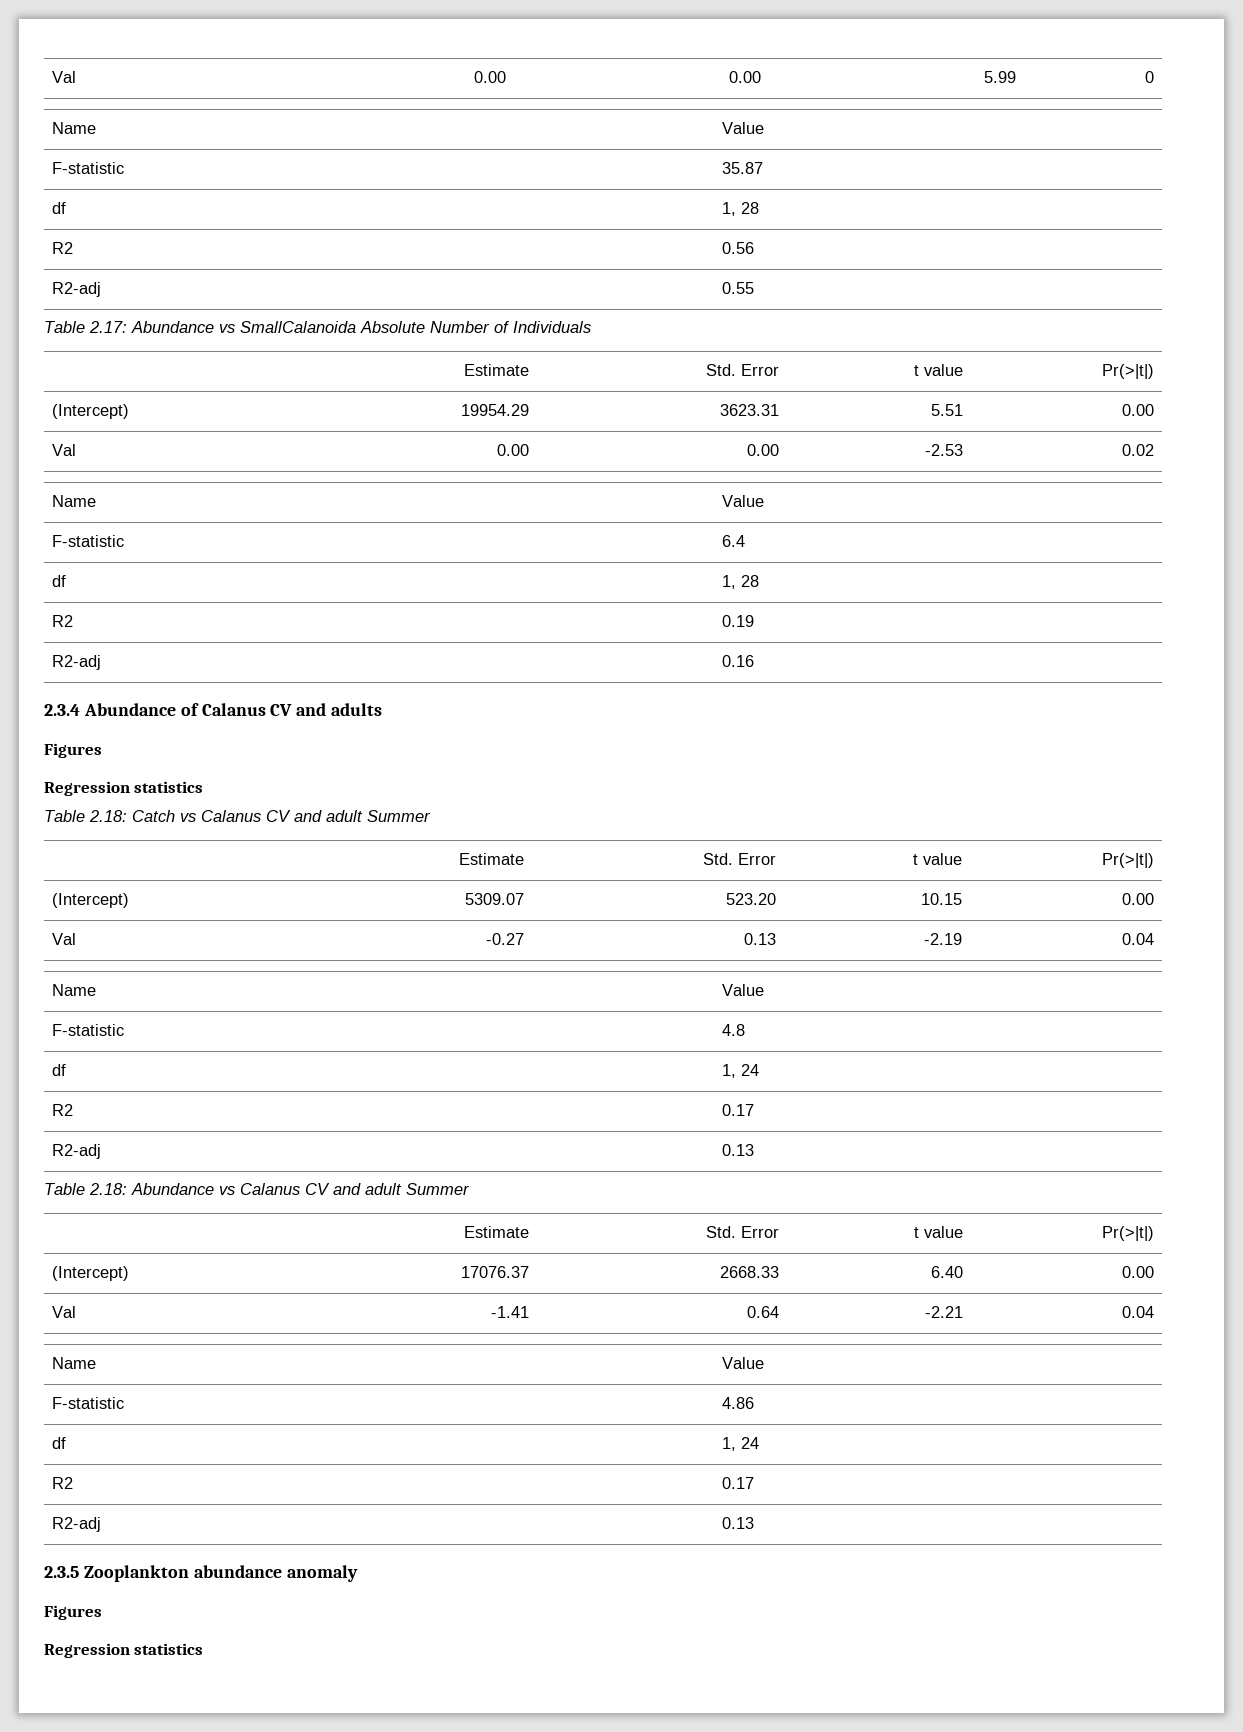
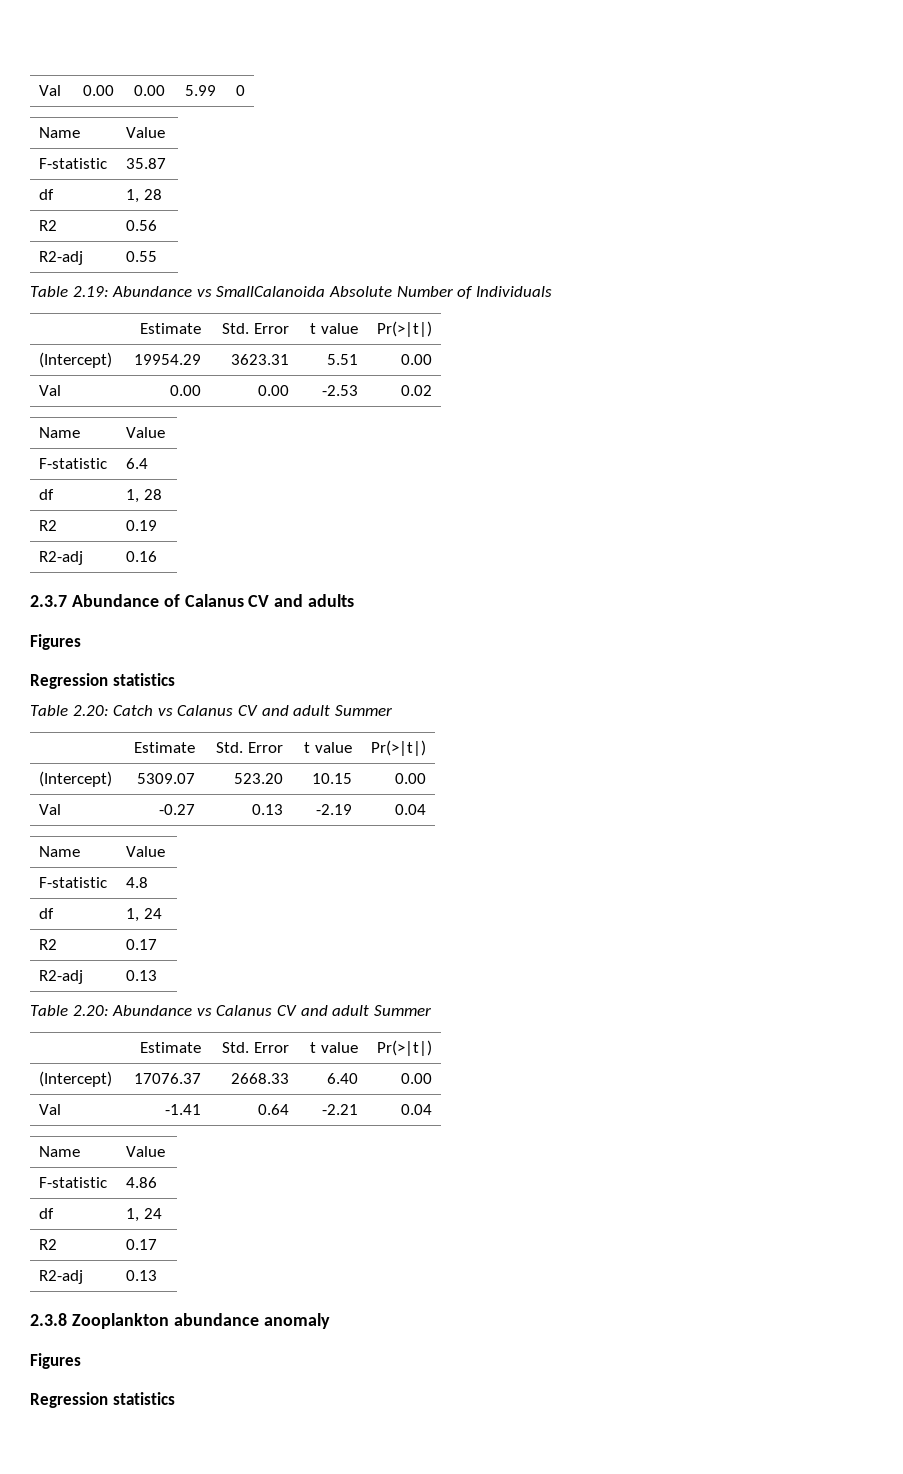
[89,321,127,333] 2.17: -> [72,286,109,297] 2.19:
[44,704,80,716] 2.3.4 -> [30,595,67,607] 2.3.7
[89,810,127,822] 2.18: -> [72,705,109,716] 2.20:
[89,1183,127,1195] 2.18: -> [72,1005,109,1016] 2.20:
[44,1566,79,1578] 2.3.5 -> [30,1313,67,1326] 2.3.8

